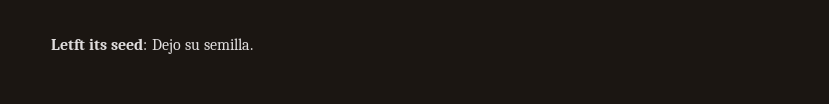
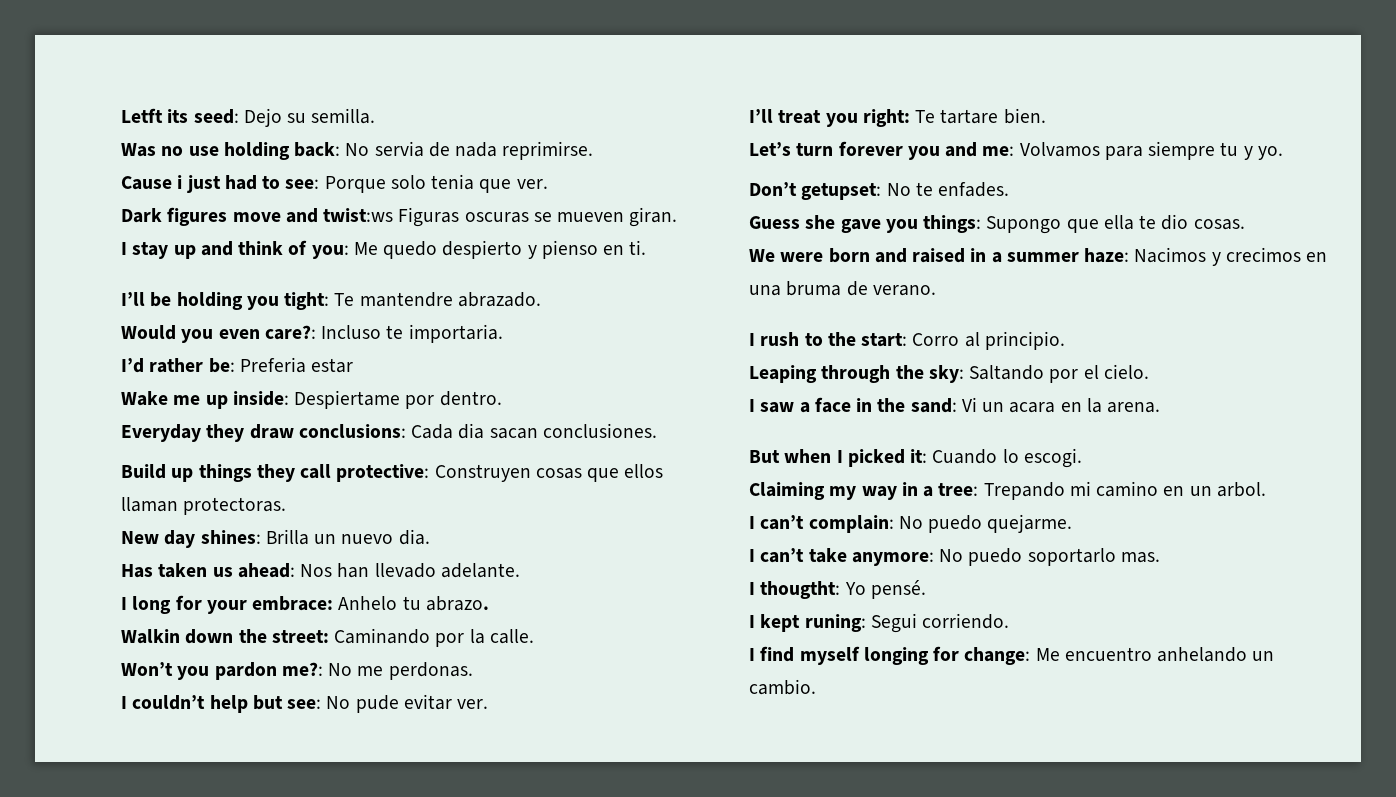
(253, 44) none -> [121,141,594,160] [121,174,548,193] [121,207,678,227] [121,240,647,259] [121,292,541,310] [121,324,503,343] [121,357,354,373] [121,390,502,409] [121,423,657,442] [121,464,664,482] [121,497,287,515] [121,529,430,548] [121,563,520,578] [121,595,489,614] [121,628,534,647] [121,662,473,680] [121,694,489,713] [749,108,1046,127] [749,141,1283,160] [749,182,1010,200] [749,214,1245,234] [749,247,1328,266] [749,281,936,296] [749,331,1065,350] [749,364,1149,383] [749,397,1161,413] [749,448,1082,468] [749,481,1266,500] [749,514,1073,533] [749,548,1160,566] [749,580,926,599] [749,613,1010,633] [749,646,1275,665] [749,679,816,695] // Was no use holding back: No servia de nada reprimirse. // Cause i just had to see: Porque solo tenia que ver. // Dark figures move and twist:ws Figuras oscuras se mueven giran. // I stay up and think of you: Me quedo despierto y pienso en ti. // I’ll be holding you tight: Te mantendre abrazado. // Would you even care?: Incluso te importaria. // I’d rather be: Preferia estar // Wake me up inside: Despiertame por dentro. // Everyday they draw conclusions: Cada dia sacan conclusiones. // Build up things they call protective: Construyen cosas que ellos llaman protectoras. // New day shines: Brilla un nuevo dia. // Has taken us ahead: Nos han llevado adelante. // I long for your embrace: Anhelo tu abrazo. // Walkin down the street: Caminando por la calle. // Won’t you pardon me?: No me perdonas. // I couldn’t help but see: No pude evitar ver. // I’ll treat you right: Te tartare bien. // Let’s turn forever you and me: Volvamos para siempre tu y yo. // Don’t getupset: No te enfades. // Guess she gave you things: Supongo que ella te dio cosas. // We were born and raised in a summer haze: Nacimos y crecimos en una bruma de verano. // I rush to the start: Corro al principio. // Leaping through the sky: Saltando por el cielo. // I saw a face in the sand: Vi un acara en la arena. // But when I picked it: Cuando lo escogi. // Claiming my way in a tree: Trepando mi camino en un arbol. // I can’t complain: No puedo quejarme. // I can’t take anymore: No puedo soportarlo mas. // I thougtht: Yo pensé. // I kept runing: Segui corriendo. // I find myself longing for change: Me encuentro anhelando un cambio.

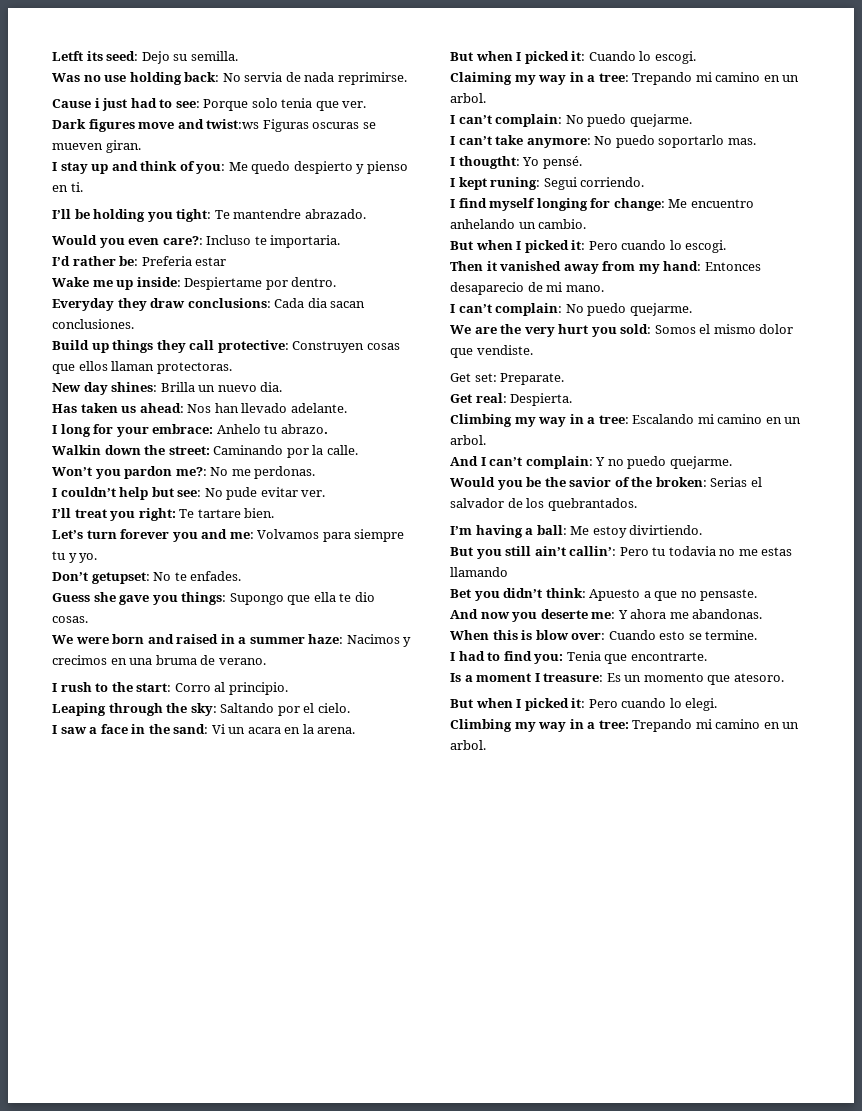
(816, 687) none -> [450,240,727,253] [450,261,761,274] [450,282,604,295] [450,303,692,316] [450,324,794,337] [450,345,533,358] [450,373,565,385] [450,393,573,406] [450,414,802,427] [450,435,486,445] [450,456,732,469] [450,477,762,490] [450,498,637,511] [450,525,703,538] [450,546,793,559] [450,567,508,577] [450,588,758,601] [450,609,763,622] [450,630,758,640] [450,651,707,664] [450,673,784,685] [450,698,718,711] [450,719,800,732] [450,740,486,750] // But when I picked it: Pero cuando lo escogi. // Then it vanished away from my hand: Entonces desaparecio de mi mano. // I can’t complain: No puedo quejarme. // We are the very hurt you sold: Somos el mismo dolor que vendiste. // Get set: Preparate. // Get real: Despierta. // Climbing my way in a tree: Escalando mi camino en un arbol. // And I can’t complain: Y no puedo quejarme. // Would you be the savior of the broken: Serias el salvador de los quebrantados. // I’m having a ball: Me estoy divirtiendo. // But you still ain’t callin’: Pero tu todavia no me estas llamando // Bet you didn’t think: Apuesto a que no pensaste. // And now you deserte me: Y ahora me abandonas. // When this is blow over: Cuando esto se termine. // I had to find you: Tenia que encontrarte. // Is a moment I treasure: Es un momento que atesoro. // But when I picked it: Pero cuando lo elegi. // Climbing my way in a tree: Trepando mi camino en un arbol.

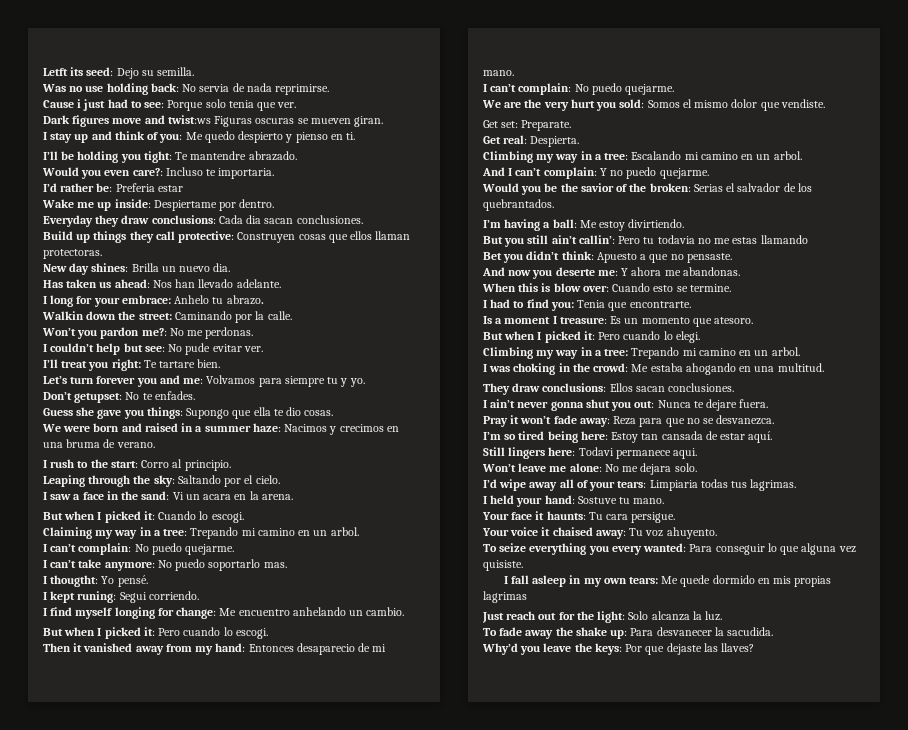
(486, 745) none -> [483,363,824,375] [483,383,735,395] [483,399,769,411] [483,415,775,427] [483,431,773,443] [483,447,698,459] [482,463,697,475] [483,479,797,491] [483,495,665,507] [482,511,676,523] [482,527,717,539] [483,543,856,555] [483,560,523,571] [503,575,832,587] [483,591,527,603] [482,611,723,623] [483,627,774,639] [482,643,755,655] // I was choking in the crowd: Me estaba ahogando en una multitud. // They draw conclusions: Ellos sacan conclusiones. // I ain’t never gonna shut you out: Nunca te dejare fuera. // Pray it won’t fade away: Reza para que no se desvanezca. // I’m so tired being here: Estoy tan cansada de estar aquí. // Still lingers here: Todavi permanece aqui. // Won’t leave me alone: No me dejara solo. // I’d wipe away all of your tears: Limpiaria todas tus lagrimas. // I held your hand: Sostuve tu mano. // Your face it haunts: Tu cara persigue. // Your voice it chaised away: Tu voz ahuyento. // To seize everything you every wanted: Para conseguir lo que alguna vez quisiste. // I fall asleep in my own tears: Me quede dormido en mis propias lagrimas // Just reach out for the light: Solo alcanza la luz. // To fade away the shake up: Para desvanecer la sacudida. // Why’d you leave the keys: Por que dejaste las llaves?

